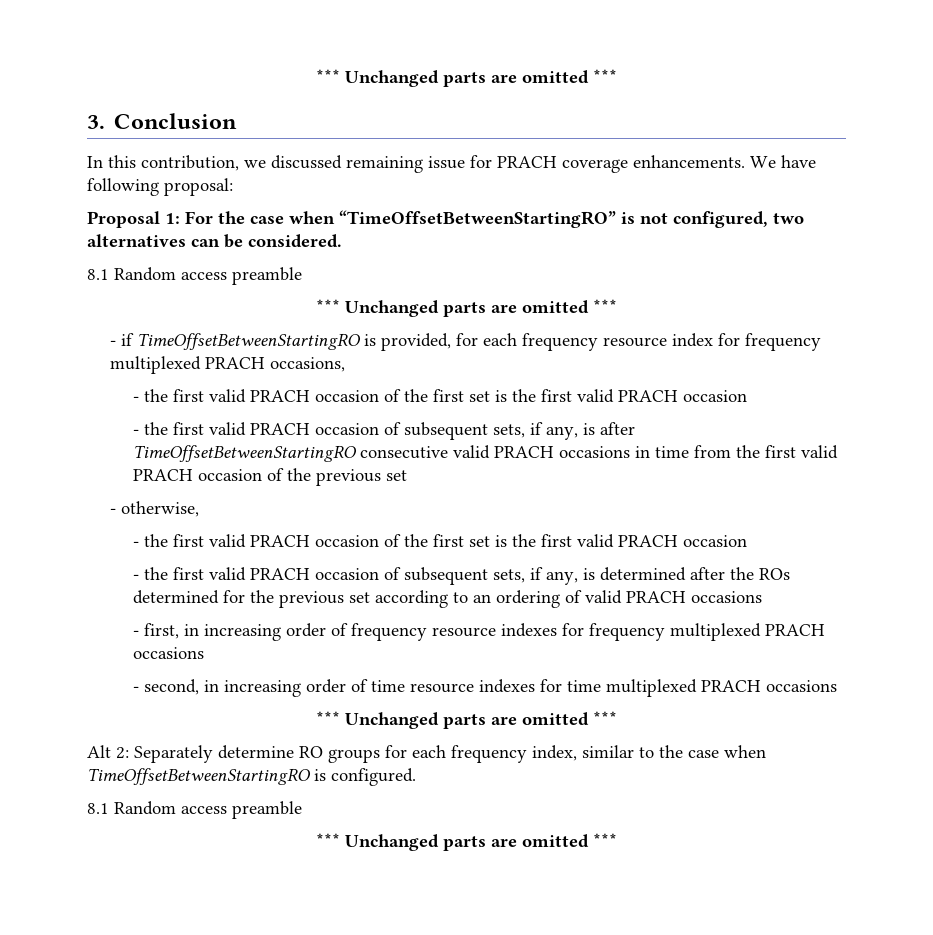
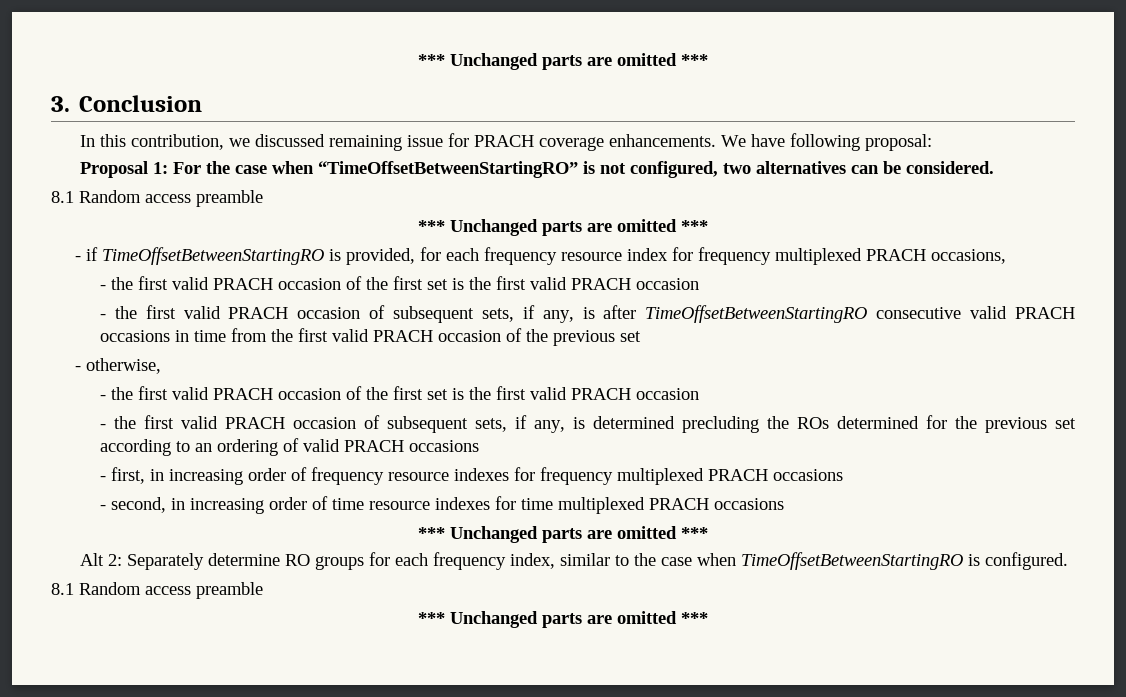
[689,567,725,580] after -> [681,416,759,433] precluding

